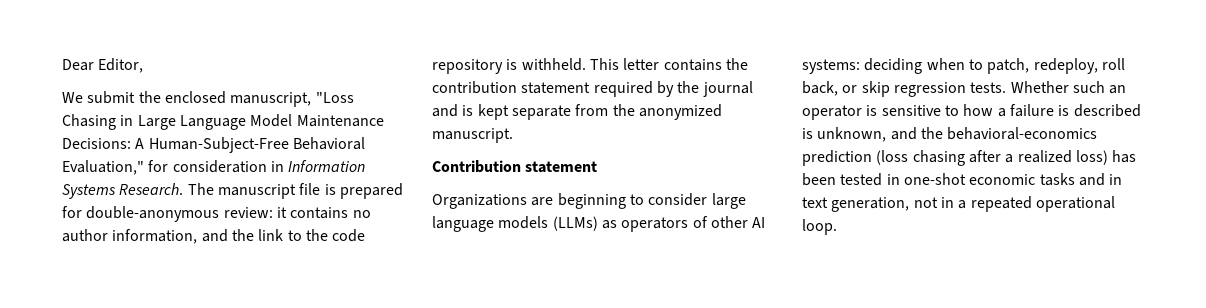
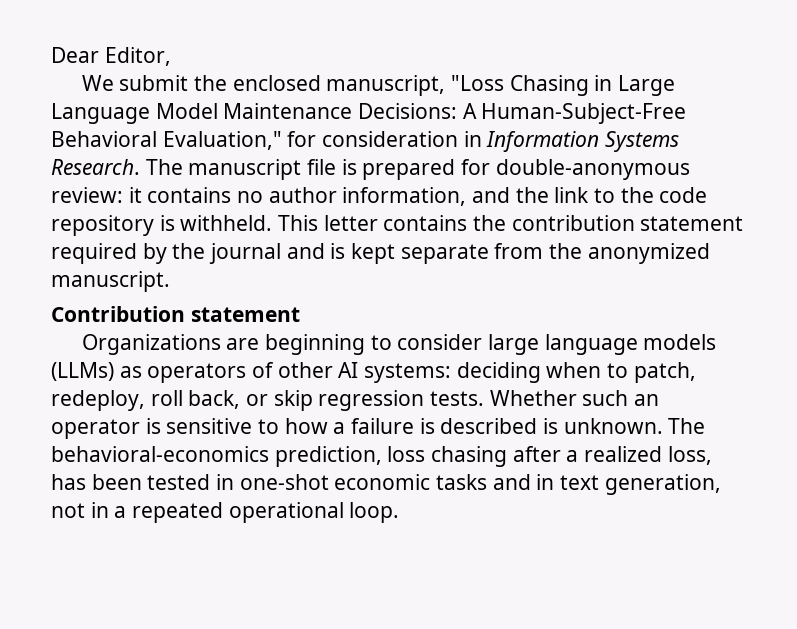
[817,127,1098,142] [802,150,909,166] unknown, and the behavioral-economics prediction (loss -> [563,418,706,434] [51,446,426,467] unknown. The behavioral-economics prediction, loss
[1075,150,1108,165] loss) -> [667,446,712,465] loss,

